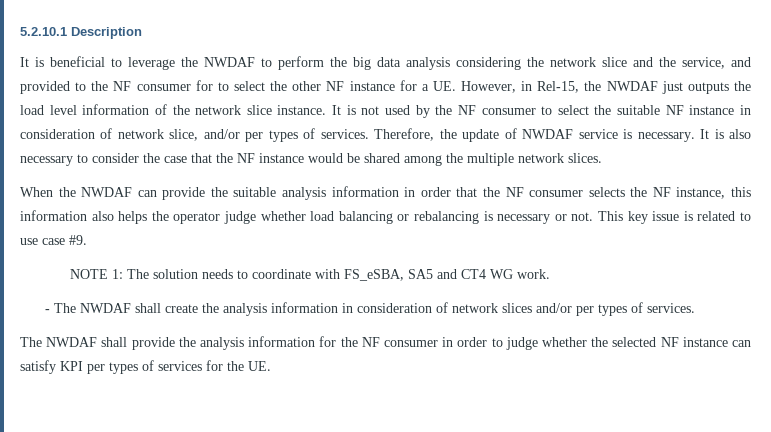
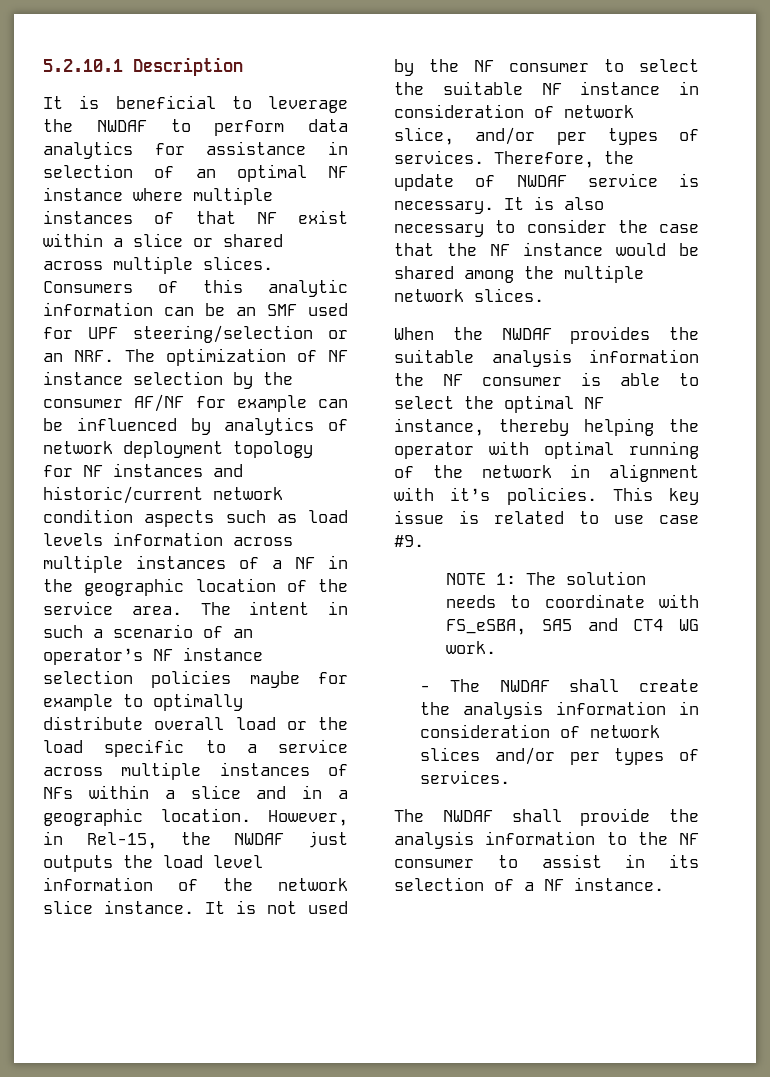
[330,57,751,70] [20,80,456,94] the big data analysis considering the network slice and the service, and provided to the NF consumer for to select the other NF instance for a UE. -> [308,119,348,132] [43,141,348,159] [43,164,348,182] [43,187,273,205] [43,210,348,224] [43,233,283,247] [43,256,273,274] [43,279,348,297] [43,302,348,316] [43,325,348,343] [43,348,348,366] [43,371,293,389] [43,394,348,412] [43,417,348,435] [43,441,313,458] [43,463,243,477] [43,486,283,504] [43,509,348,527] [43,532,293,546] [43,555,348,573] [43,578,348,596] [43,601,348,615] [43,624,253,638] [43,647,263,665] [43,670,348,688] [43,693,243,711] [43,716,348,730] [43,739,348,757] [43,762,348,780] [43,785,348,799] [43,808,251,826] data analytics for assistance in selection of an optimal NF instance where multiple instances of that NF exist within a slice or shared across multiple slices. Consumers of this analytic information can be an SMF used for UPF steering/selection or an NRF. The optimization of NF instance selection by the consumer AF/NF for example can be influenced by analytics of network deployment topology for NF instances and historic/current network condition aspects such as load levels information across multiple instances of a NF in the geographic location of the service area. The intent in such a scenario of an operator’s NF instance selection policies maybe for example to optimally distribute overall load or the load specific to a service across multiple instances of NFs within a slice and in a geographic location.
[137,187,206,200] can provide -> [570,326,651,344] provides
[404,187,751,199] [20,210,594,224] in order that the NF consumer selects the NF instance, this information also helps the operator judge whether load balancing or rebalancing is necessary or not. -> [394,372,699,386] [394,395,604,413] [394,418,699,436] [394,441,699,459] [394,464,699,482] [394,487,597,505] the NF consumer is able to select the optimal NF instance, thereby helping the operator with optimal running of the network in alignment with it’s policies.
[319,336,752,350] [20,360,271,374] for the NF consumer in order to judge whether the selected NF instance can satisfy KPI per types of services for the UE. -> [606,832,699,845] [394,854,699,868] [394,877,664,891] to the NF consumer to assist in its selection of a NF instance.

